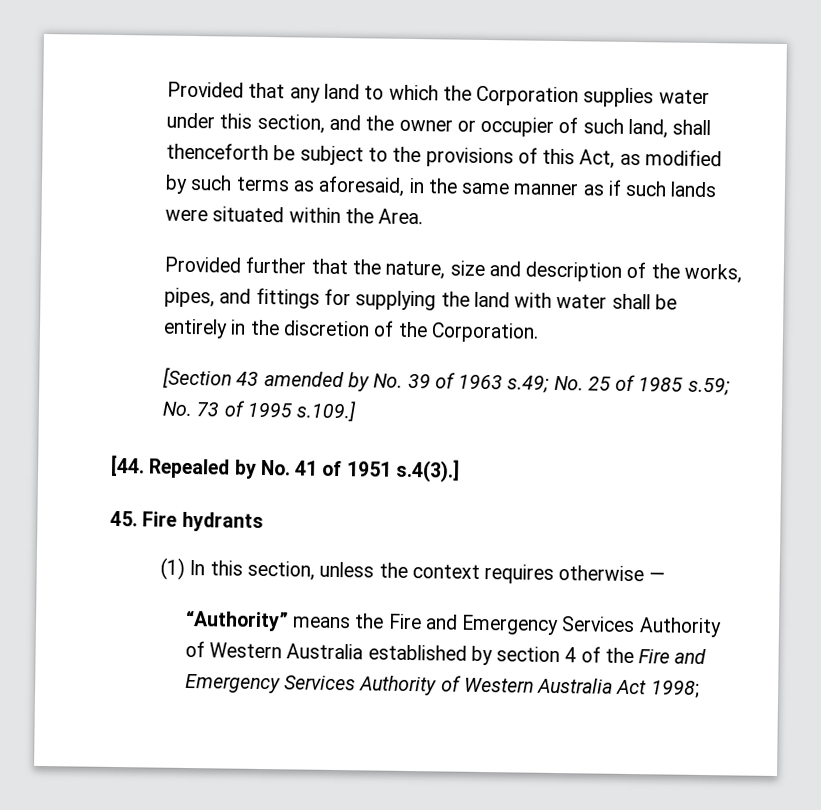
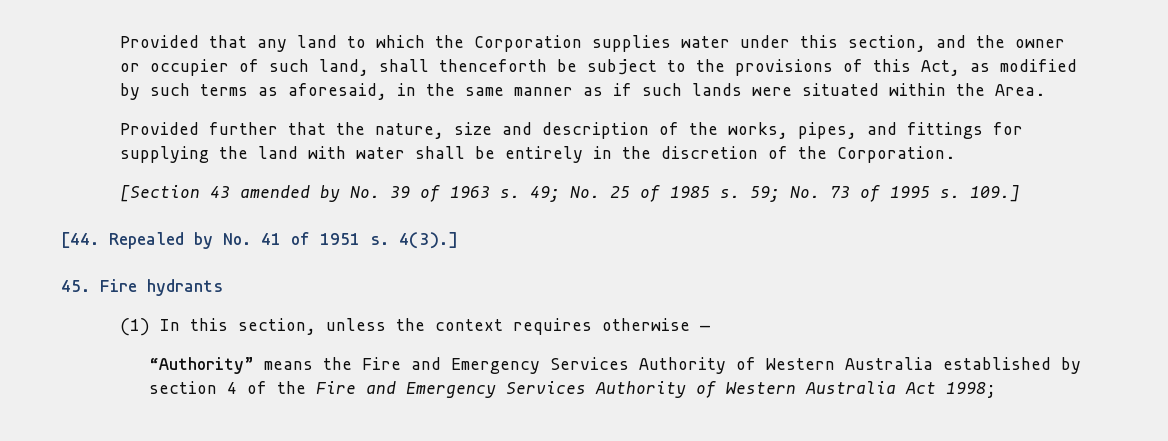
[507,375,550,393] s.49; -> [499,186,560,202] s. 49;
[687,377,730,396] s.59; -> [719,186,780,202] s. 59;
[296,400,358,422] s.109.] -> [939,185,1020,202] s. 109.]
[394,458,460,483] s.4(3).] -> [370,232,458,249] s. 4(3).]

